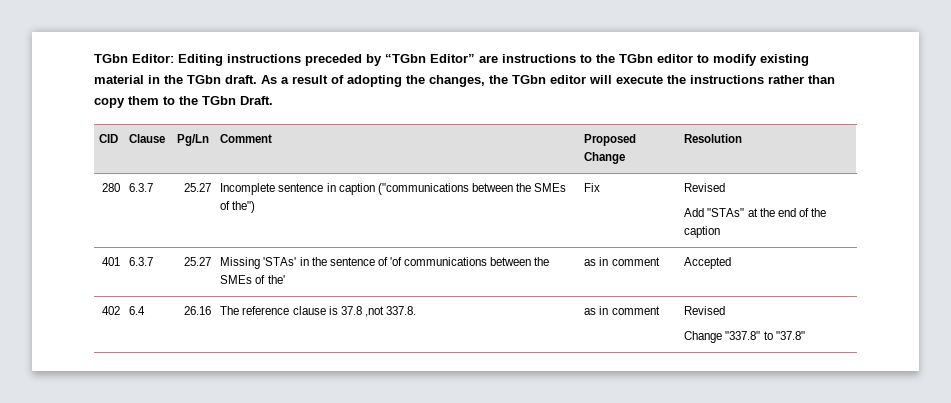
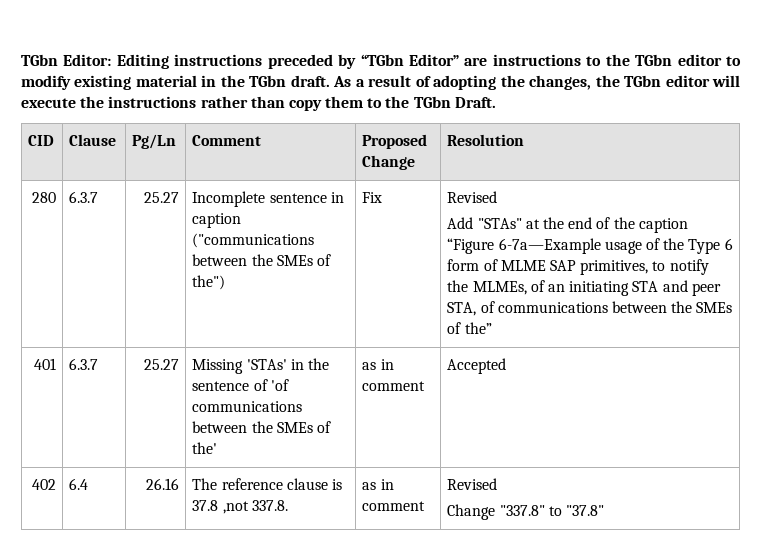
(721, 232) none -> [447,238,733,254] [447,259,709,275] [447,280,721,296] [447,301,733,316] [447,322,492,334] “Figure 6-7a—Example usage of the Type 6 form of MLME SAP primitives, to notify the MLMEs, of an initiating STA and peer STA, of communications between the SMEs of the”

